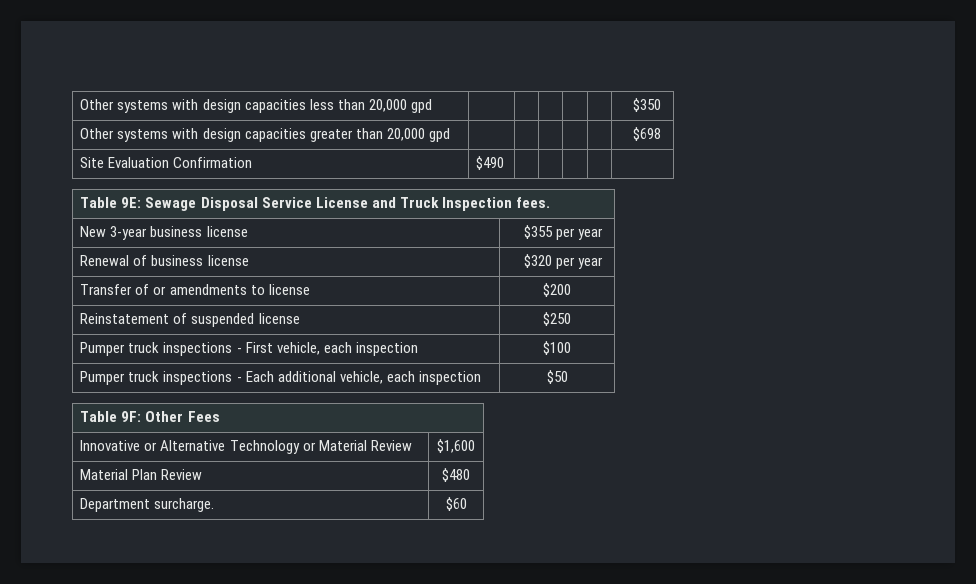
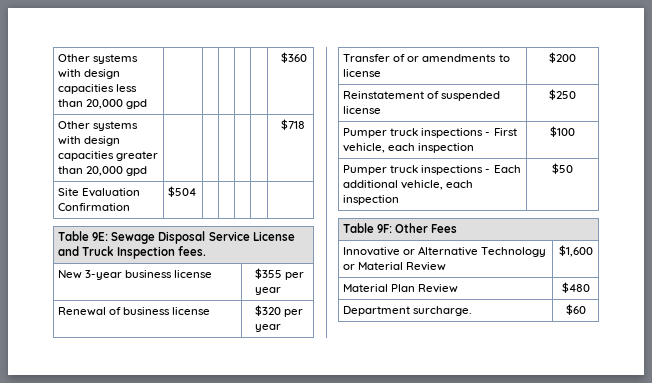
[633,98,662,112] $350 -> [280,52,307,63] $360
[633,127,662,141] $698 -> [280,119,305,130] $718
[476,156,505,170] $490 -> [168,186,197,197] $504

